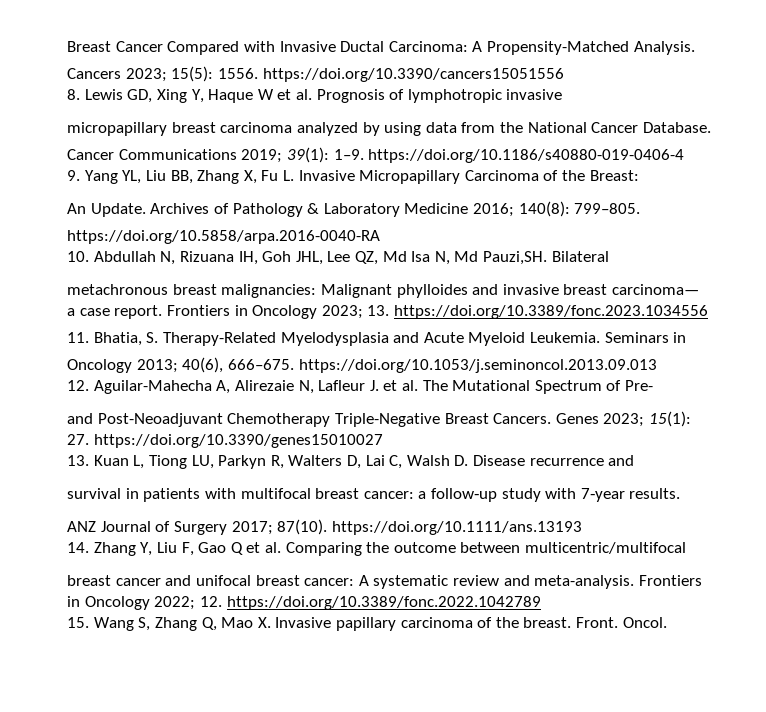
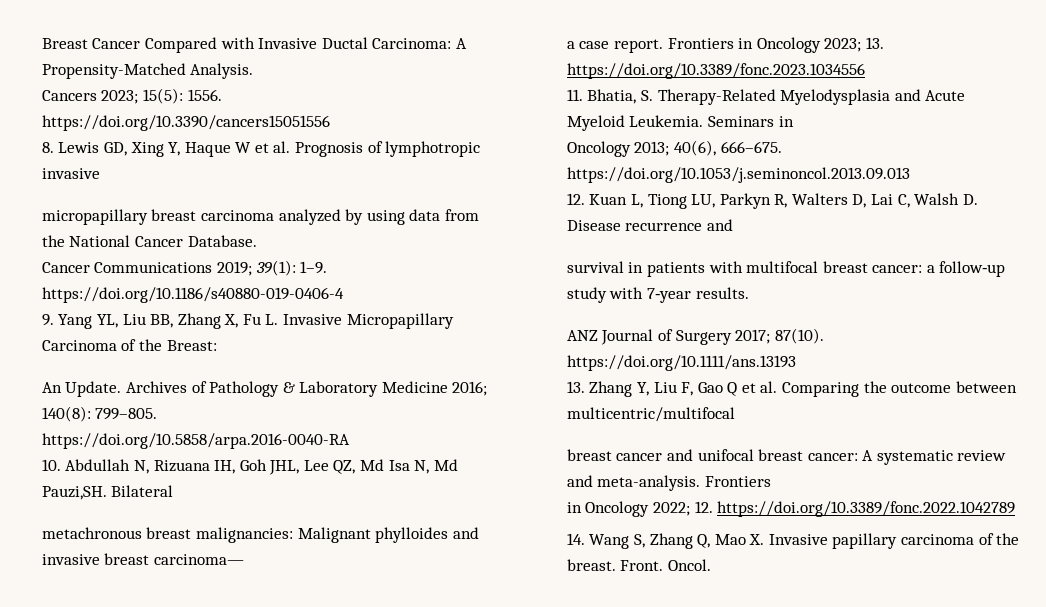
[93,380,653,394] [67,411,692,427] [67,434,383,448] [67,455,90,466] Aguilar-Mahecha A, Alirezaie N, Lafleur J. et al. The Mutational Spectrum of Pre- // and Post-Neoadjuvant Chemotherapy Triple-Negative Breast Cancers. Genes 2023; 15(1): // 27. https://doi.org/10.3390/genes15010027 // 13. -> (585, 199) none
[67,542,90,553] 14. -> [566,381,585,393] 13.
[67,617,90,628] 15. -> [566,533,585,545] 14.

